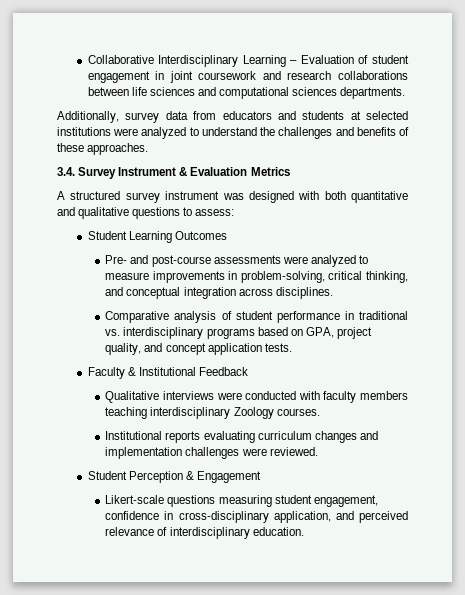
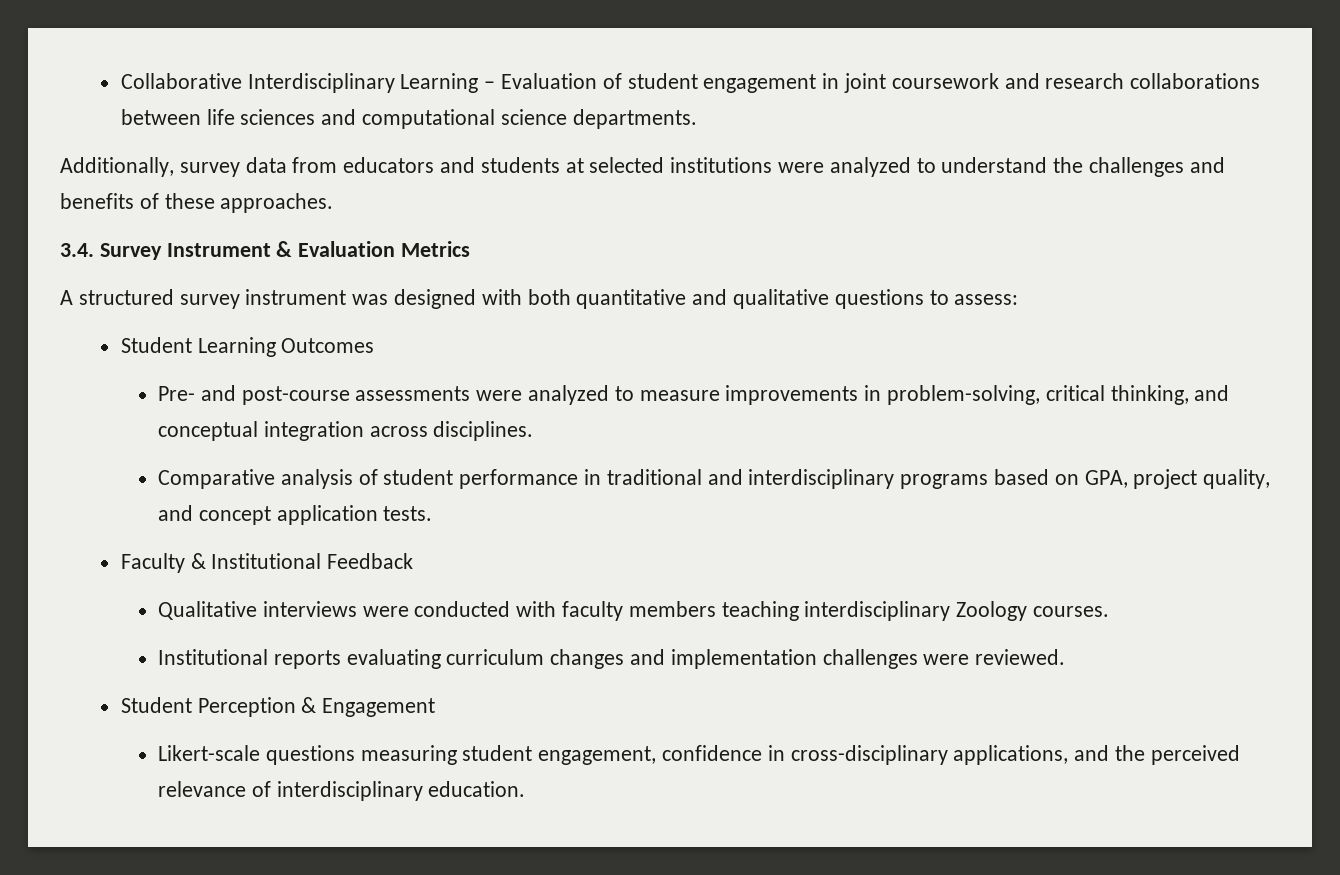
[292,87,338,96] sciences -> [500,109,567,125] science
[105,329,121,336] vs. -> [707,469,743,485] and
[273,511,354,523] application, and -> [953,745,1145,765] applications, and the

